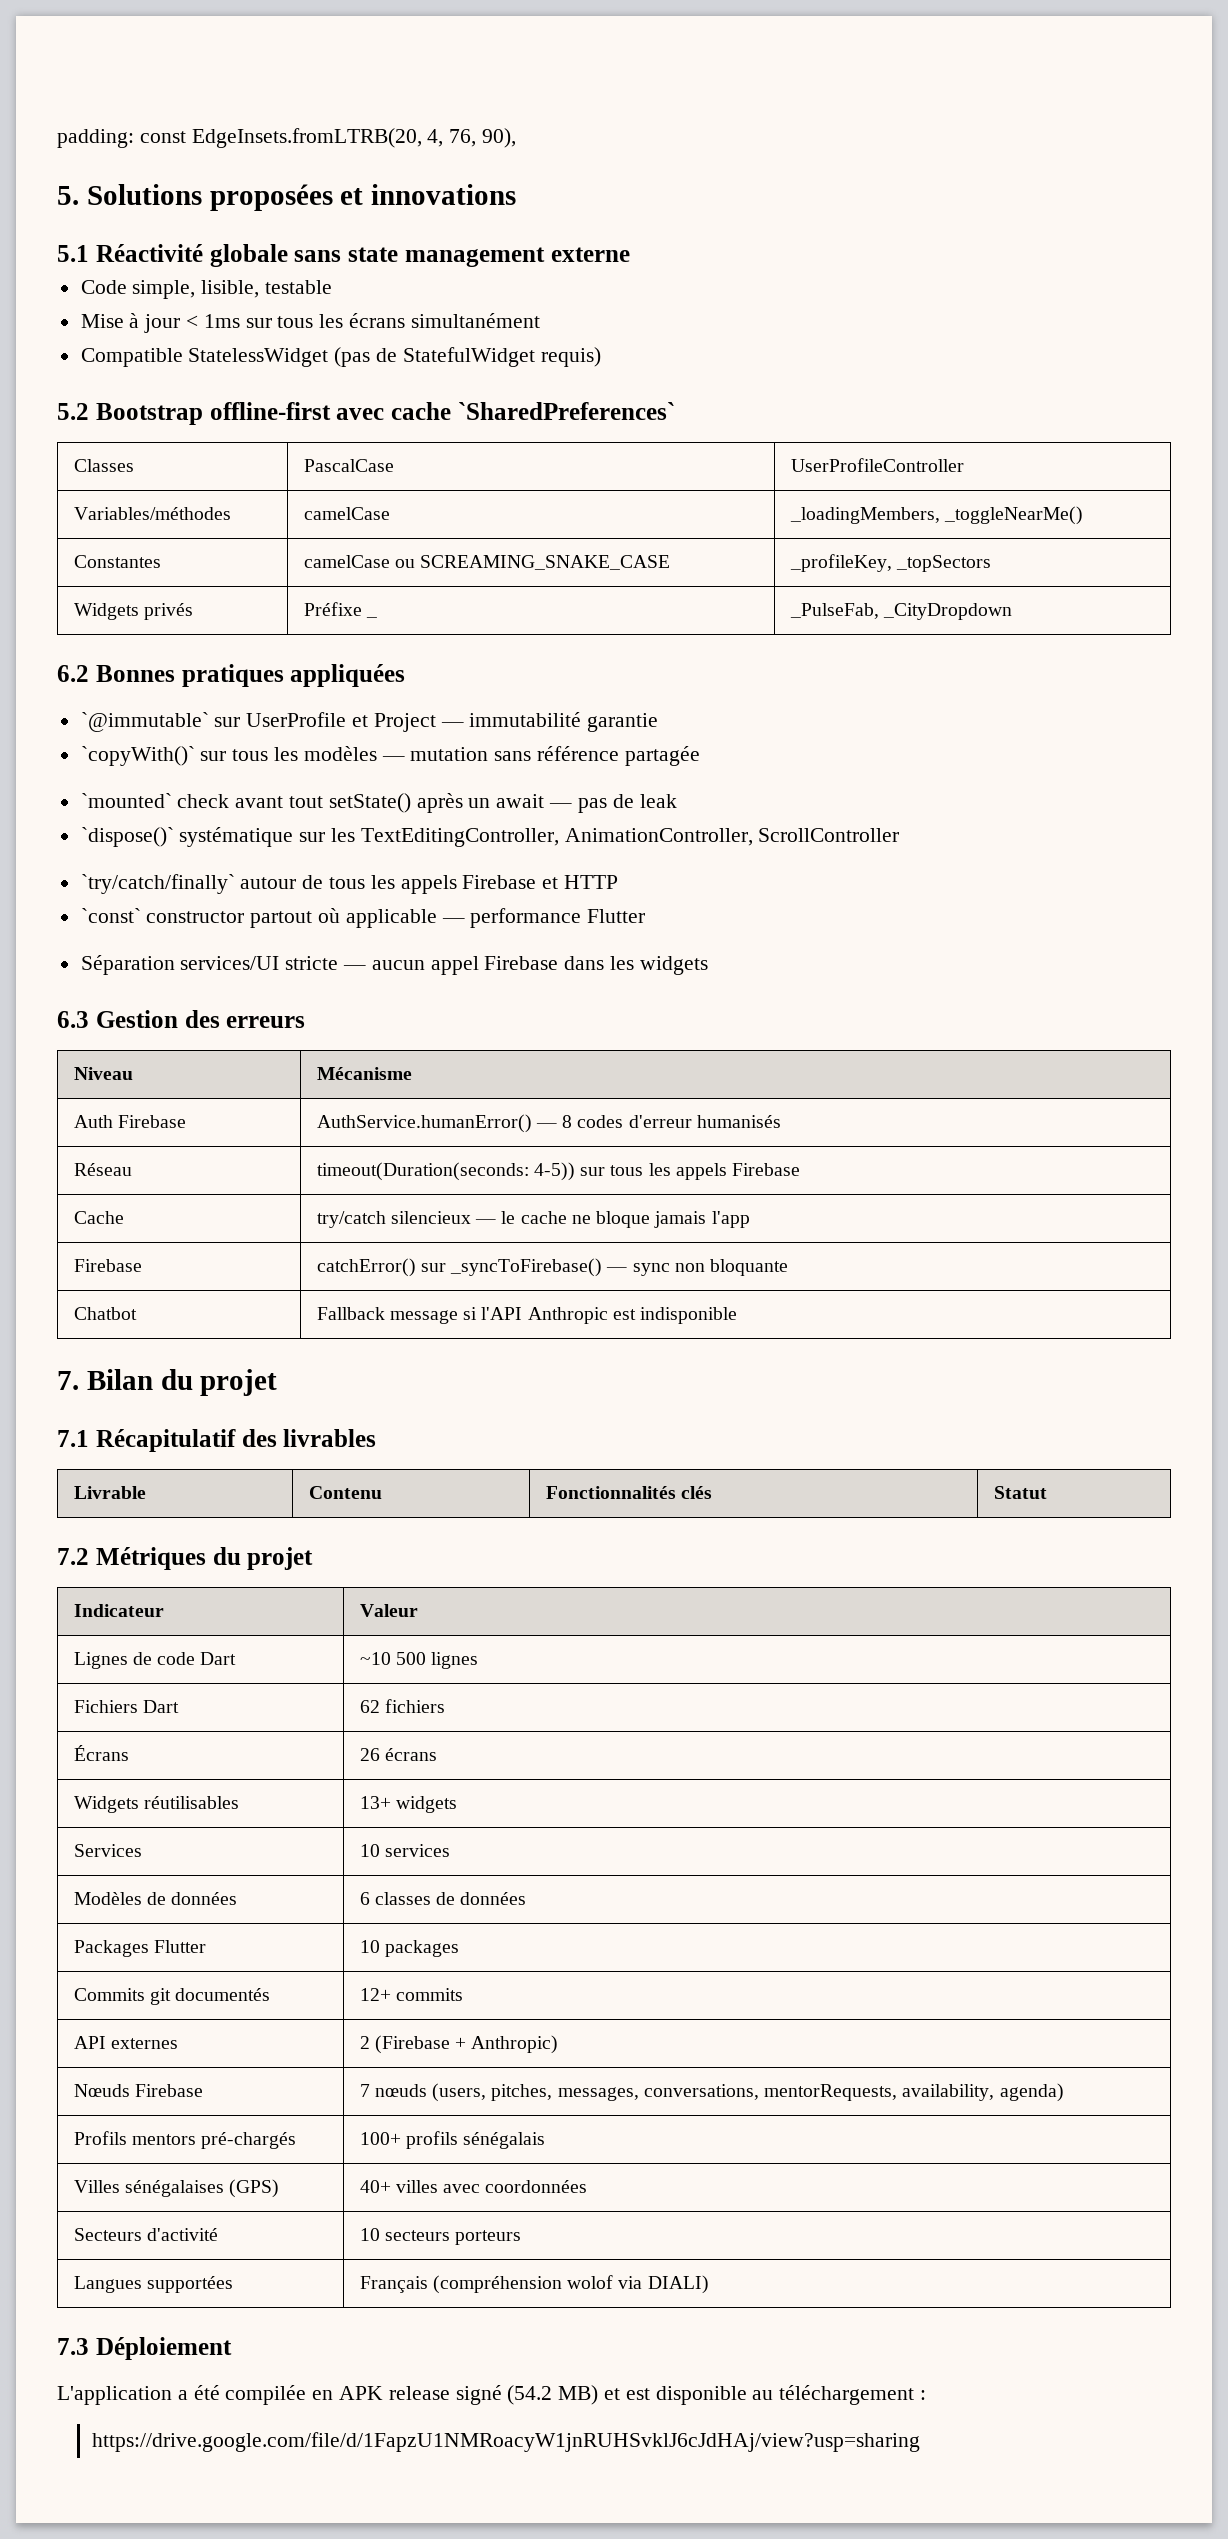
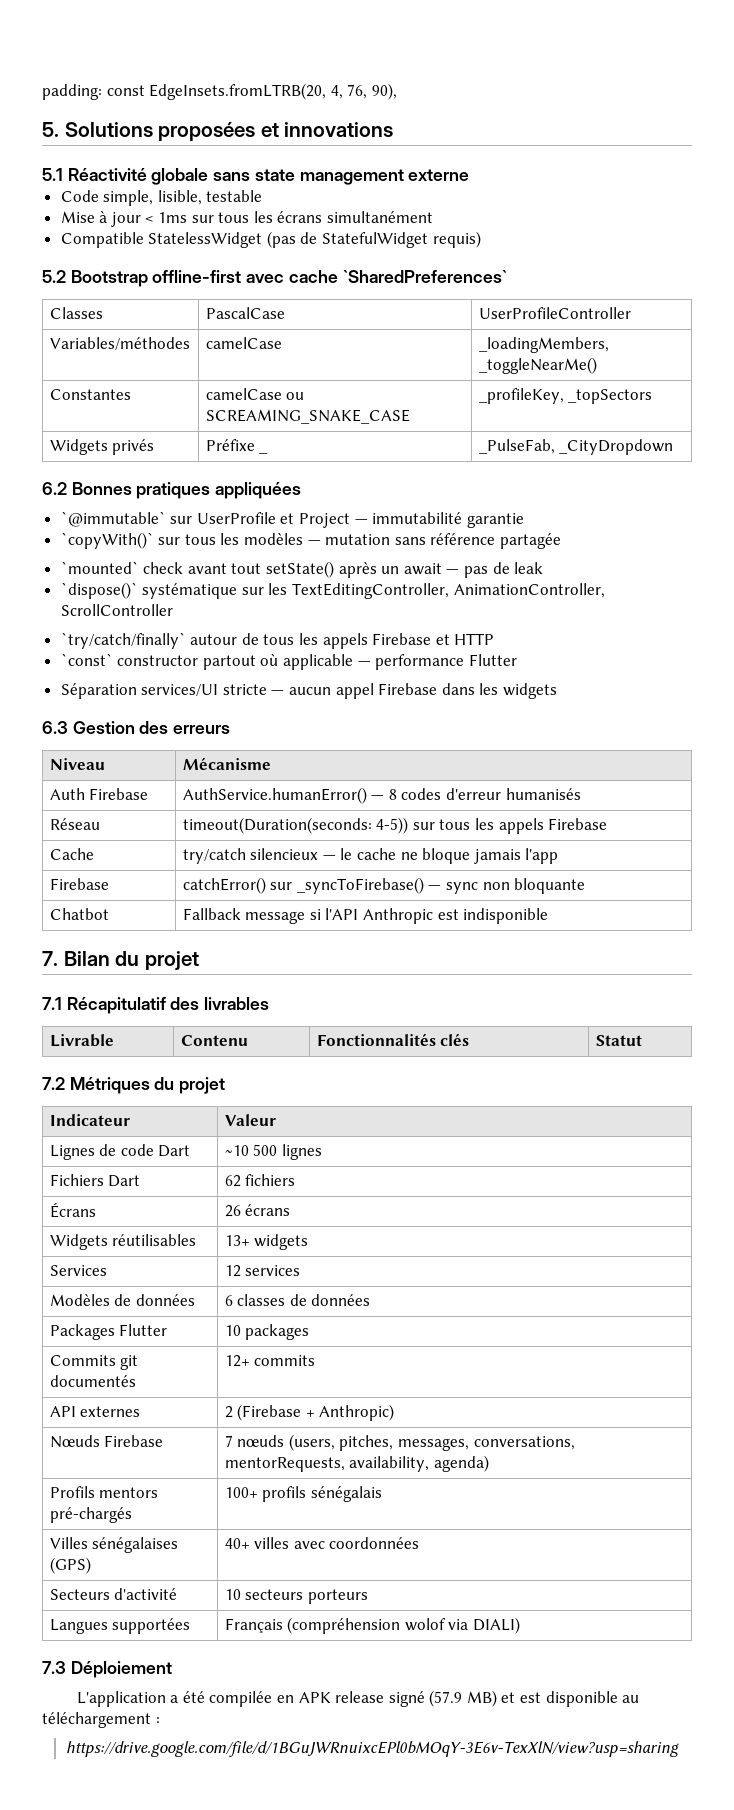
[359,1844,380,1857] 10 -> [224,1265,241,1277] 12
[507,2385,553,2405] (54.2 -> [429,1690,463,1707] (57.9
[91,2432,920,2452] https://drive.google.com/file/d/1FapzU1NMRoacyW1jnRUHSvklJ6cJdHAj/view?usp=sharing -> [65,1741,679,1757] https://drive.google.com/file/d/1BGuJWRnuixcEPl0bMOqY-3E6v-TexXlN/view?usp=sharing

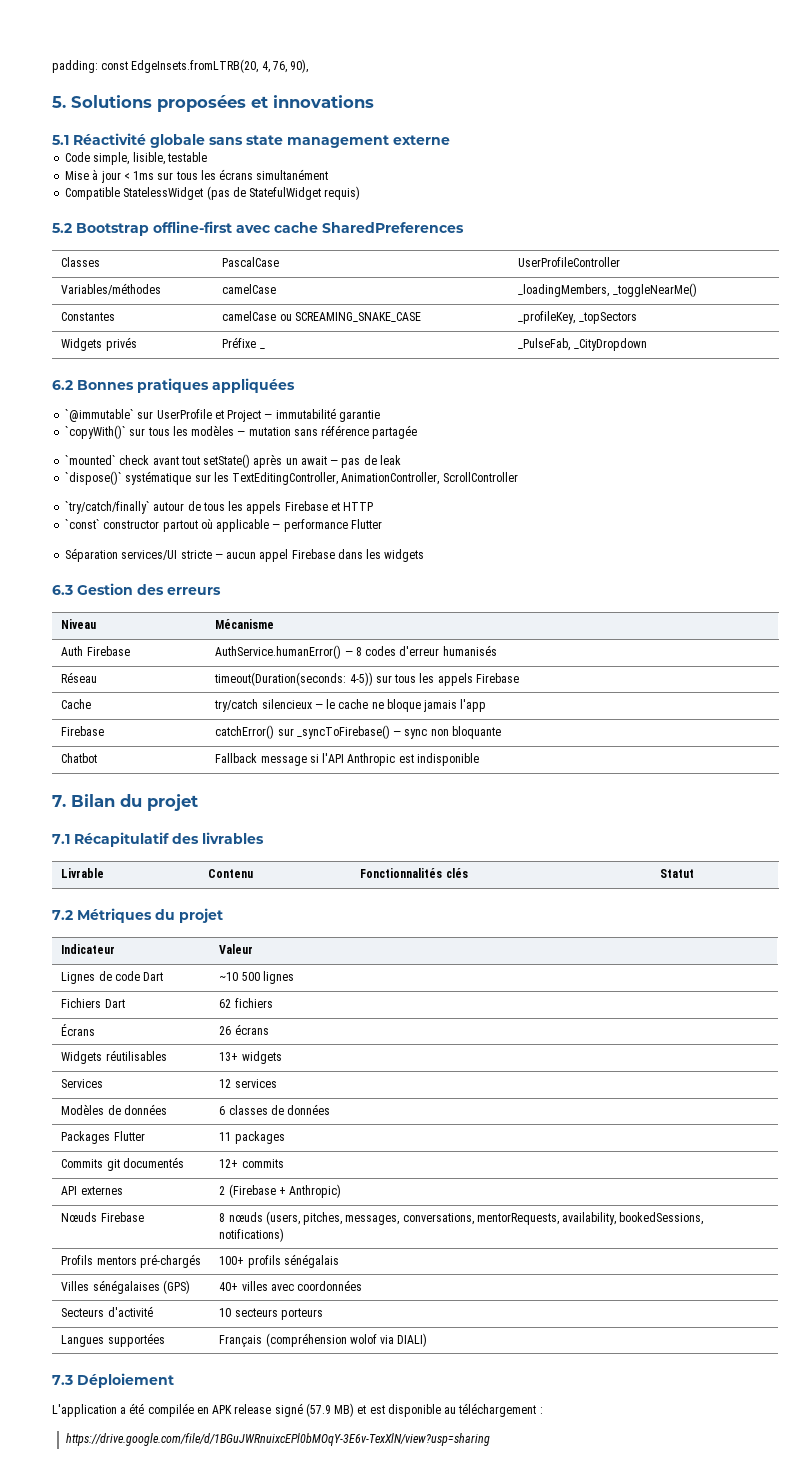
[342,270,507,283] `SharedPreferences` -> [322,222,464,233] SharedPreferences
[224,1325,241,1336] 10 -> [219,1132,232,1141] 11
[224,1435,233,1447] 7 -> [219,1213,226,1222] 8
[433,1455,489,1472] agenda) -> [619,1212,704,1225] [219,1228,285,1242] bookedSessions, notifications)

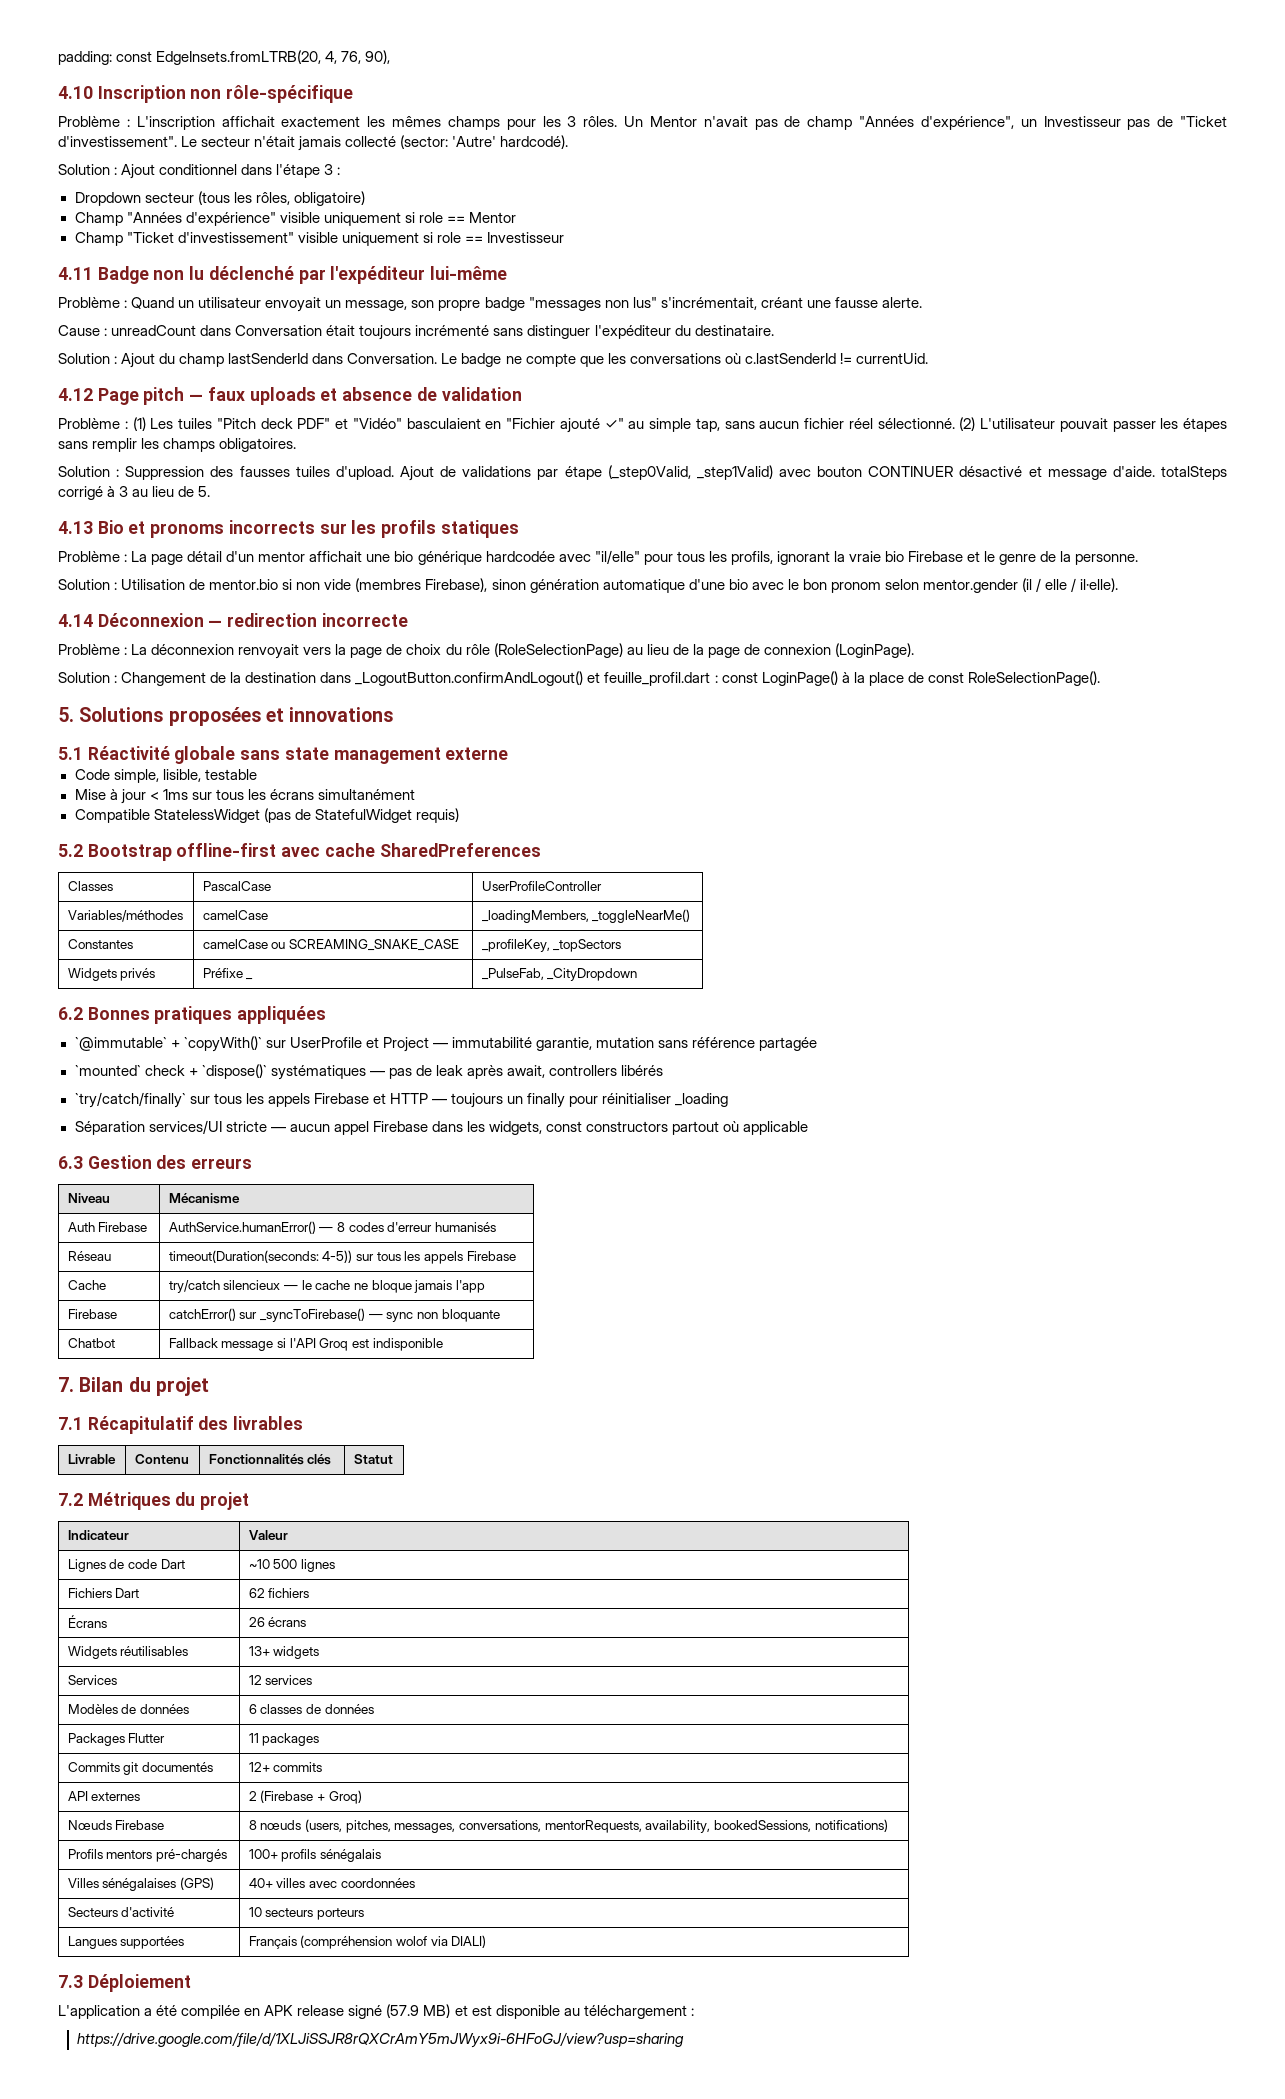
(309, 66) none -> [58,85,354,103] [58,116,1228,130] [58,135,569,151] [58,164,341,179] [74,191,365,206] [74,212,516,226] [74,232,564,246] [58,266,508,284] [58,297,922,312] [58,325,774,340] [58,353,928,368] [58,387,522,405] [58,417,1227,433] [58,438,297,452] [58,465,1227,481] [58,486,211,500] [58,520,519,538] [58,550,1139,565] [58,578,1119,593] [58,613,408,627] [58,643,914,659] [58,671,1100,686] // 4.10 Inscription non rôle-spécifique // Problème : L'inscription affichait exactement les mêmes champs pour les 3 rôles. Un Mentor n'avait pas de champ "Années d'expérience", un Investisseur pas de "Ticket d'investissement". Le secteur n'était jamais collecté (sector: 'Autre' hardcodé). // Solution : Ajout conditionnel dans l'étape 3 : // Dropdown secteur (tous les rôles, obligatoire) // Champ "Années d'expérience" visible uniquement si role == Mentor // Champ "Ticket d'investissement" visible uniquement si role == Investisseur // 4.11 Badge non lu déclenché par l'expéditeur lui-même // Problème : Quand un utilisateur envoyait un message, son propre badge "messages non lus" s'incrémentait, créant une fausse alerte. // Cause : unreadCount dans Conversation était toujours incrémenté sans distinguer l'expéditeur du destinataire. // Solution : Ajout du champ lastSenderId dans Conversation. Le badge ne compte que les conversations où c.lastSenderId != currentUid. // 4.12 Page pitch — faux uploads et absence de validation // Problème : (1) Les tuiles "Pitch deck PDF" et "Vidéo" basculaient en "Fichier ajouté ✓" au simple tap, sans aucun fichier réel sélectionné. (2) L'utilisateur pouvait passer les étapes sans remplir les champs obligatoires. // Solution : Suppression des fausses tuiles d'upload. Ajout de validations par étape (_step0Valid, _step1Valid) avec bouton CONTINUER désactivé et message d'aide. totalSteps corrigé à 3 au lieu de 5. // 4.13 Bio et pronoms incorrects sur les profils statiques // Problème : La page détail d'un mentor affichait une bio générique hardcodée avec "il/elle" pour tous les profils, ignorant la vraie bio Firebase et le genre de la personne. // Solution : Utilisation de mentor.bio si non vide (membres Firebase), sinon génération automatique d'une bio avec le bon pronom selon mentor.gender (il / elle / il·elle). // 4.14 Déconnexion — redirection incorrecte // Problème : La déconnexion renvoyait vers la page de choix du rôle (RoleSelectionPage) au lieu de la page de connexion (LoginPage). // Solution : Changement de la destination dans _LogoutButton.confirmAndLogout() et feuille_profil.dart : const LoginPage() à la place de const RoleSelectionPage().
(135, 415) none -> [170,1036,262,1052] + `copyWith()`
[338,410,380,422] [65,425,246,439] garantie // `copyWith()` sur tous les modèles — -> [535,1037,592,1051] garantie,
[152,454,401,468] [65,471,518,485] avant tout setState() après un await — pas de leak // `dispose()` systématique sur les TextEditingController, AnimationController, ScrollController -> [188,1064,664,1080] + `dispose()` systématiques — pas de leak après await, controllers libérés
[153,501,201,511] autour de -> [189,1096,210,1104] sur
[65,519,382,532] // `const` constructor partout où applicable — performance Flutter -> [431,1093,729,1108] — toujours un finally pour réinitialiser _loading
[384,549,425,562] widgets -> [488,1121,809,1135] widgets, const constructors partout où applicable
[347,753,396,766] Anthropic -> [319,1338,349,1351] Groq
[289,1184,342,1198] Anthropic) -> [328,1790,362,1804] Groq)
[65,1433,490,1446] https://drive.google.com/file/d/1BGuJWRnuixcEPl0bMOqY-3E6v-TexXlN/view?usp=sharing -> [77,2032,685,2048] https://drive.google.com/file/d/1XLJiSSJR8rQXCrAmY5mJWyx9i-6HFoGJ/view?usp=sharing

